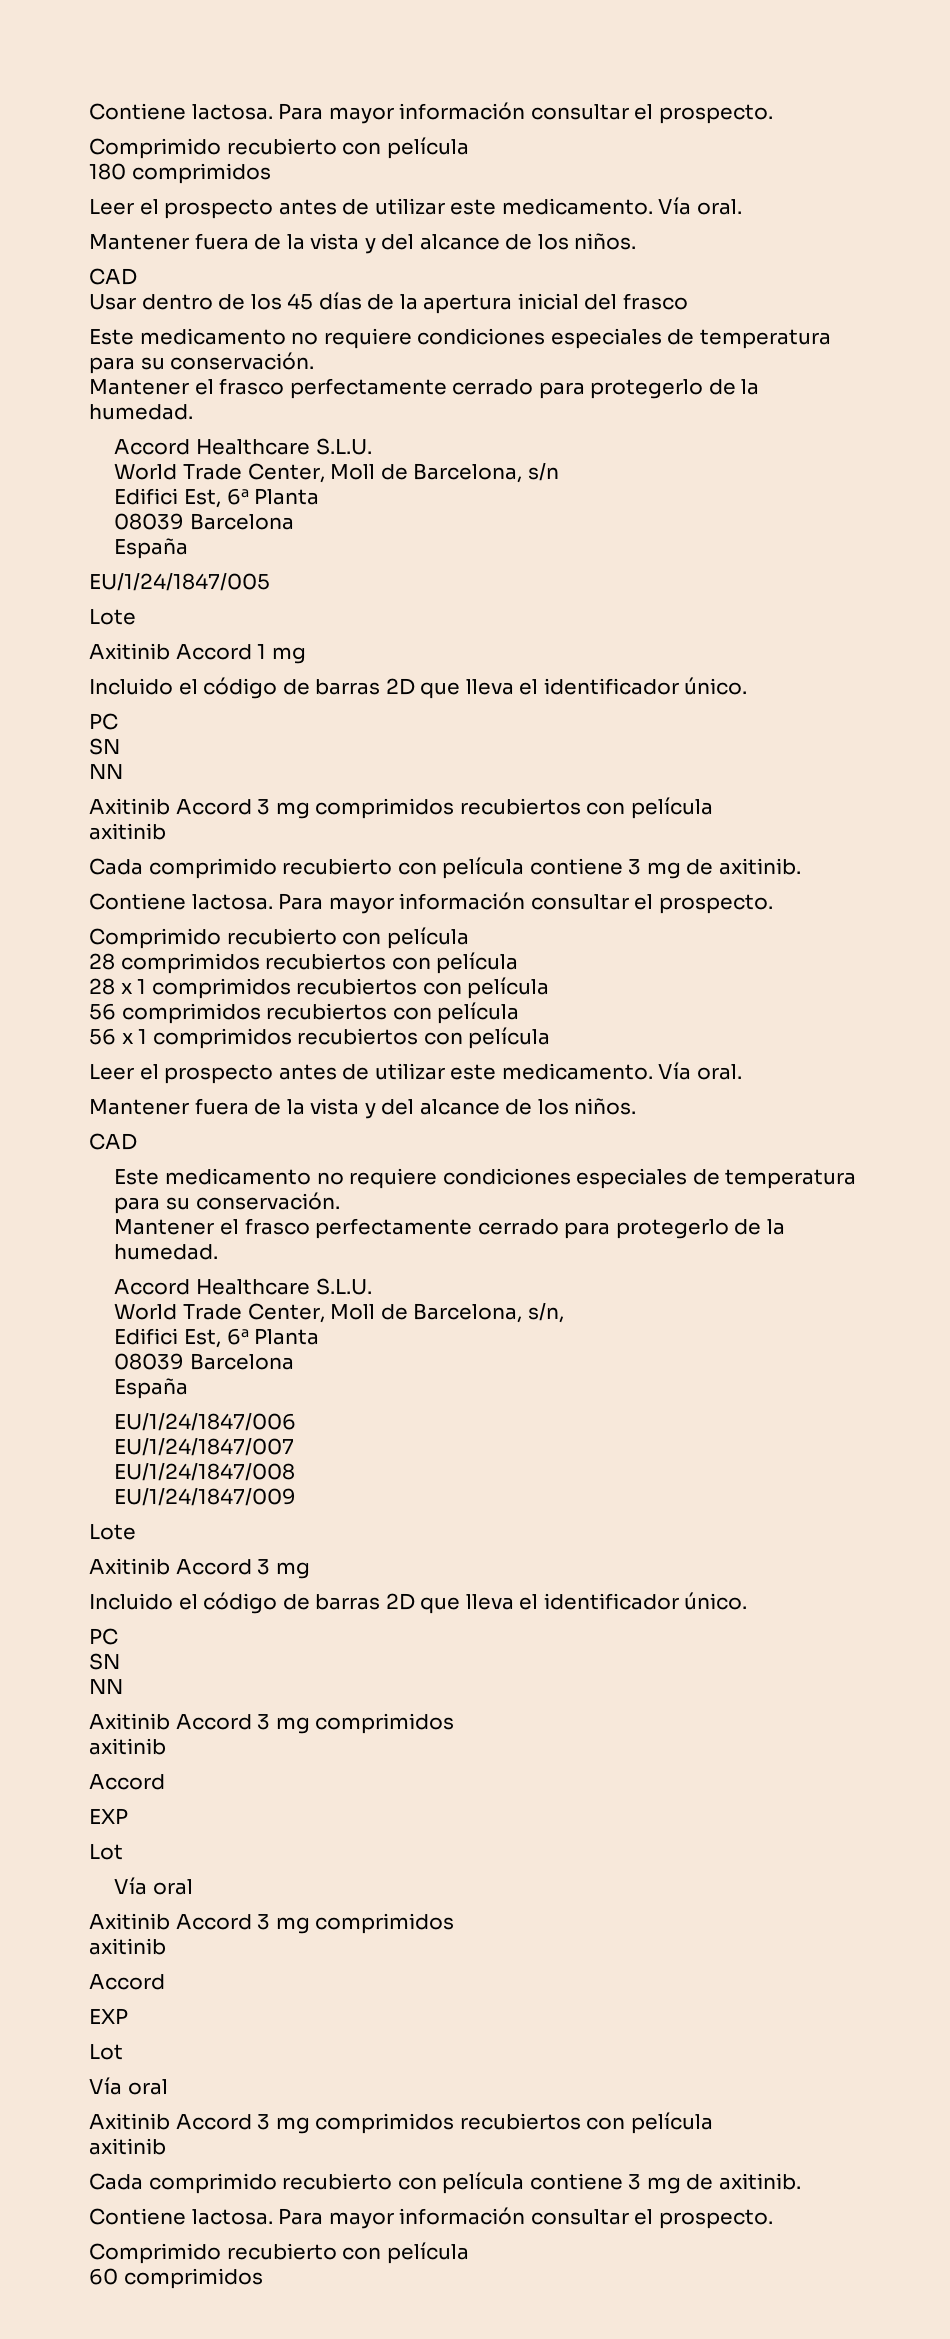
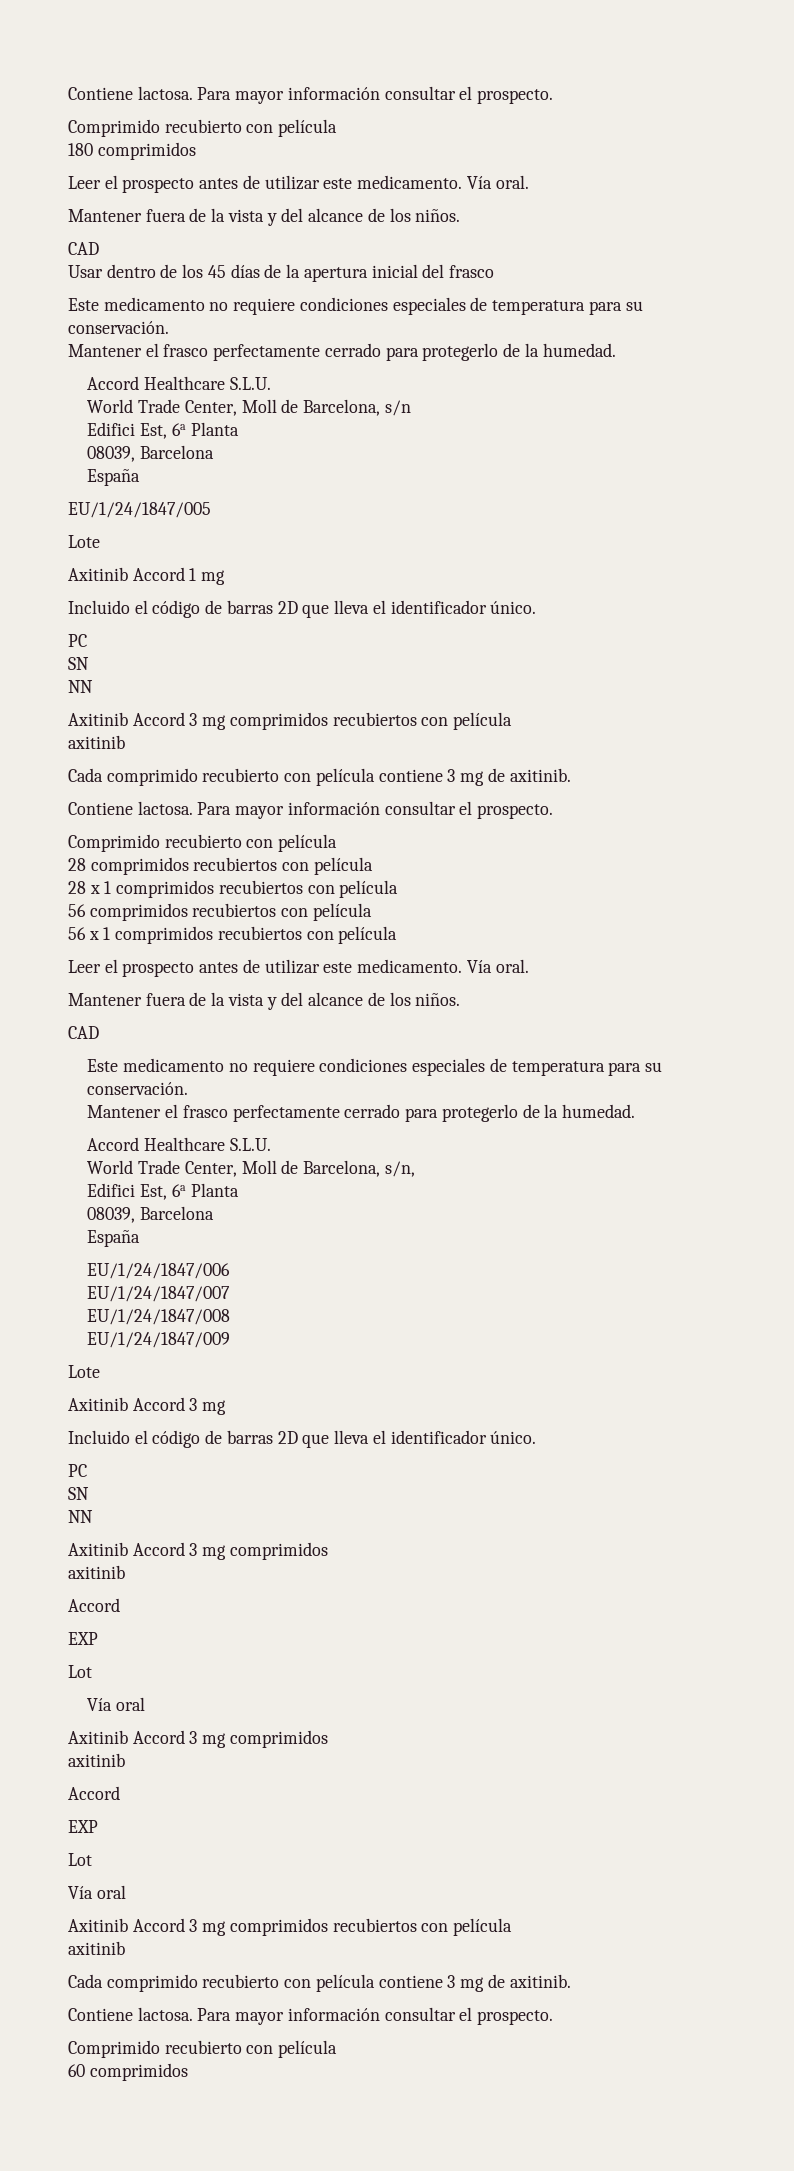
[114,513,185,530] 08039 -> [87,446,136,462] 08039,
[114,1353,185,1370] 08039 -> [87,1207,136,1223] 08039,

